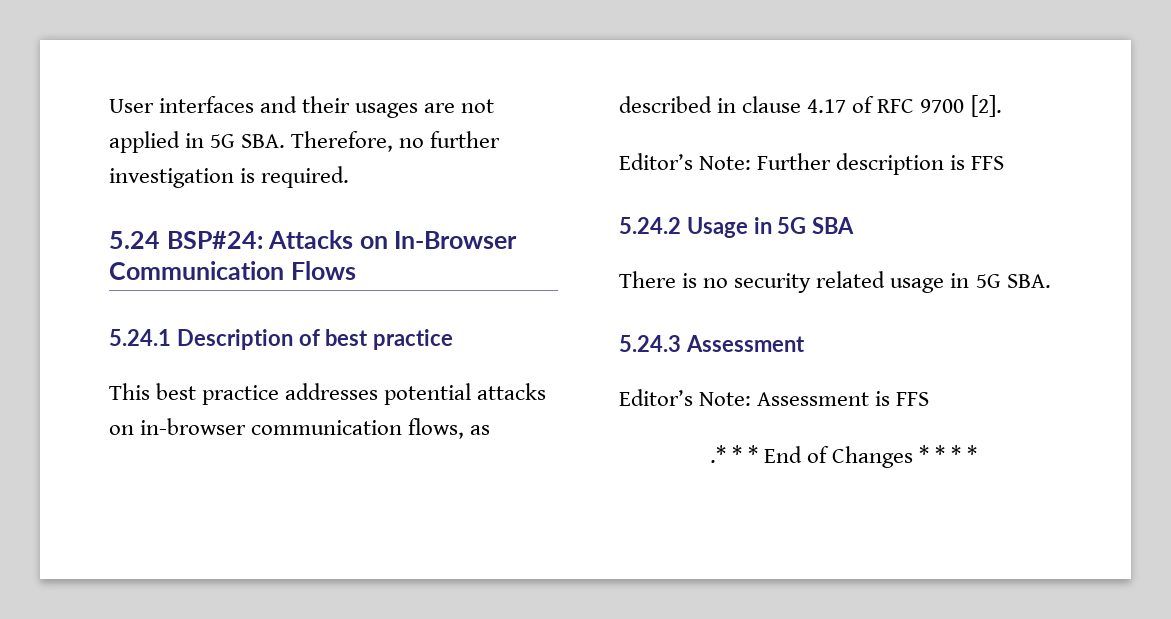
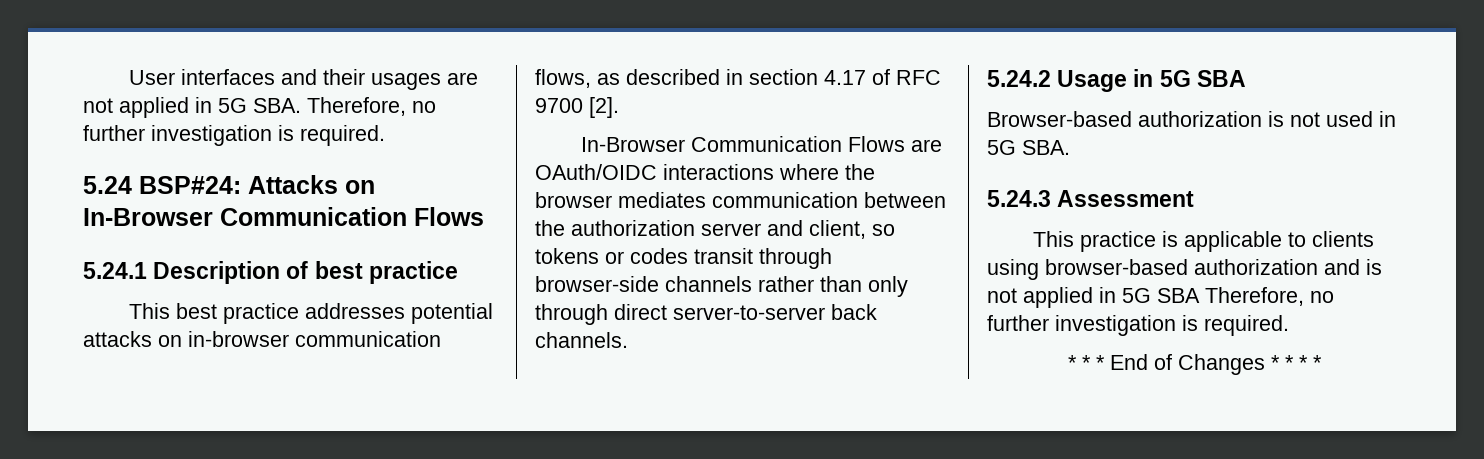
[742,96,802,113] clause -> [749,69,818,85] section
[619,153,1005,175] Editor’s Note: Further description is FFS -> [580,136,942,152] [535,164,875,180] [535,192,946,208] [535,220,895,239] [535,248,832,269] [535,276,908,297] [535,304,877,325] [535,332,628,348] In-Browser Communication Flows are OAuth/OIDC interactions where the browser mediates communication between the authorization server and client, so tokens or codes transit through browser-side channels rather than only through direct server-to-server back channels.
[619,271,945,293] There is no security related usage -> [987,111,1373,127] Browser-based authorization is not used
[619,389,930,406] [709,445,726,463] Editor’s Note: Assessment is FFS // .* -> [1032,231,1374,252] [987,259,1382,280] [987,287,1334,308] [987,315,1289,336] [1067,355,1077,370] This practice is applicable to clients using browser-based authorization and is not applied in 5G SBA Therefore, no further investigation is required. // *

